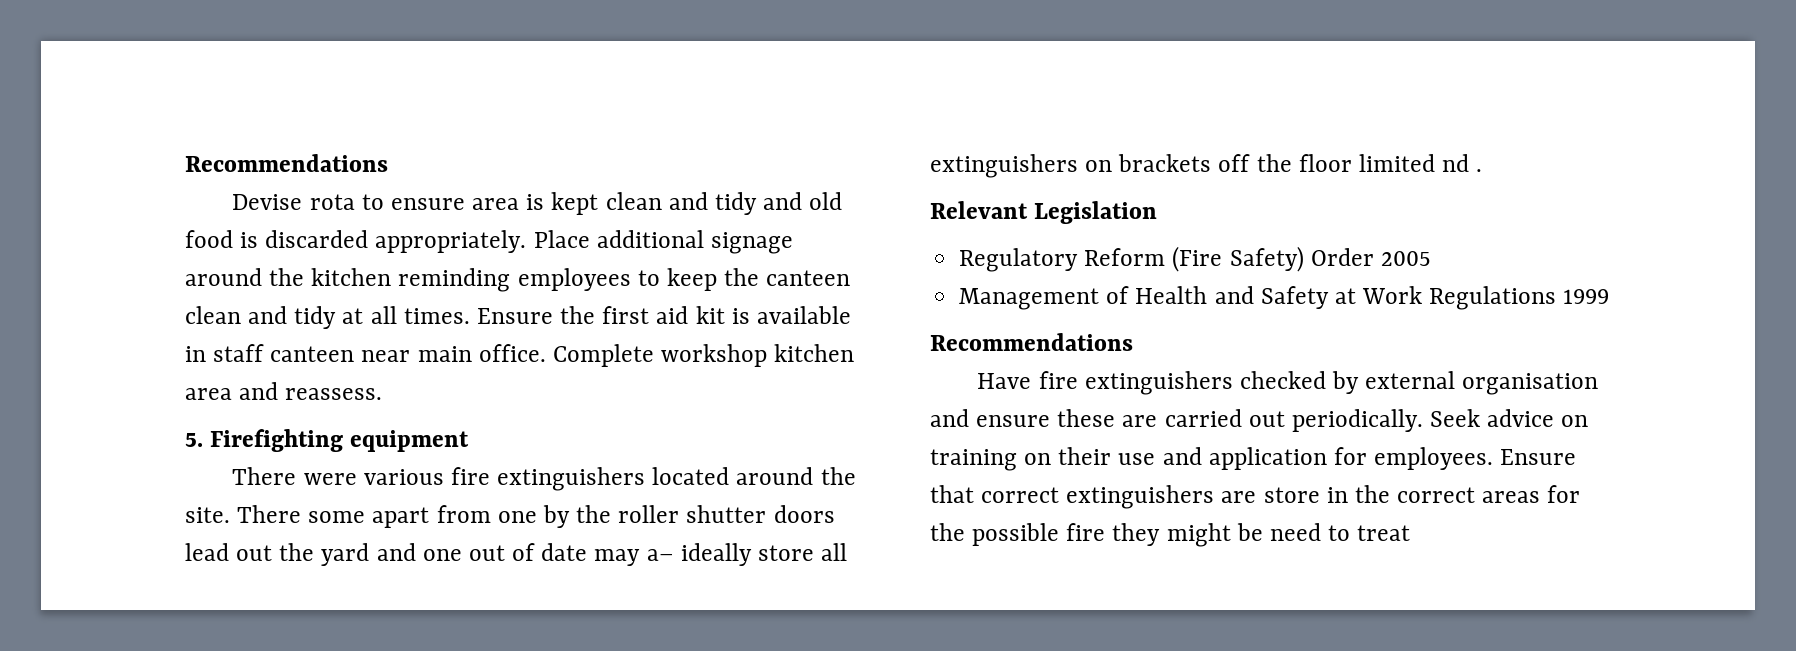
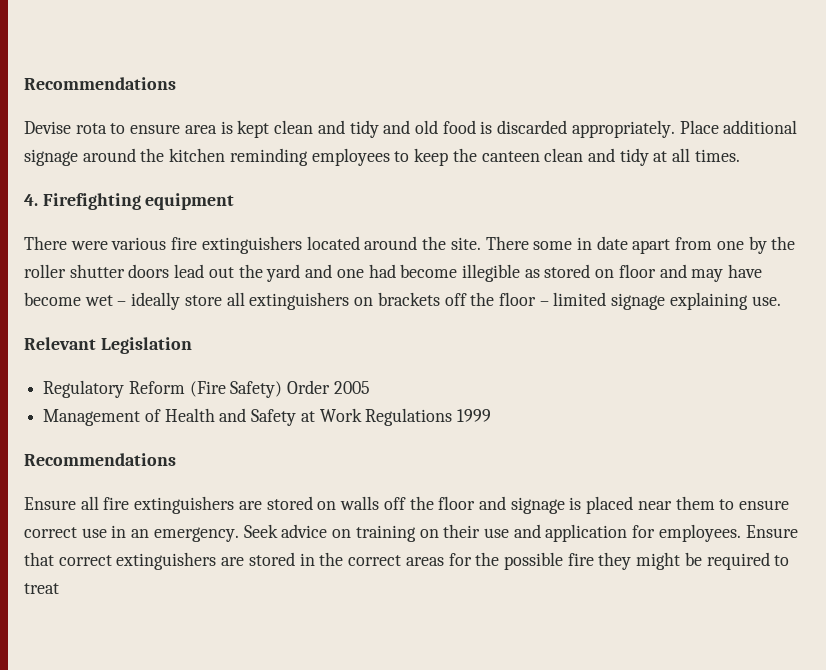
[476,306,851,324] [185,344,855,367] [185,382,383,400] [185,433,203,447] Ensure the first aid kit is available in staff canteen near main office. Complete workshop kitchen area and reassess. // 5. -> [24,194,38,206] // 4.
(366, 517) none -> [576,236,628,250] in date
[468,543,674,566] out of date may a– -> [368,264,763,282] [24,292,127,306] had become illegible as stored on floor and may have become wet –
[1358,154,1483,172] limited nd . -> [539,292,781,310] – limited signage explaining use.
[977,371,1599,395] [930,409,1423,432] Have fire extinguishers checked by external organisation and ensure these are carried out periodically. -> [24,496,790,514] [24,525,239,542] Ensure all fire extinguishers are stored on walls off the floor and signage is placed near them to ensure correct use in an emergency.
[1263,487,1320,503] store -> [248,552,295,566] stored
[1269,523,1321,541] need -> [706,552,770,570] required

